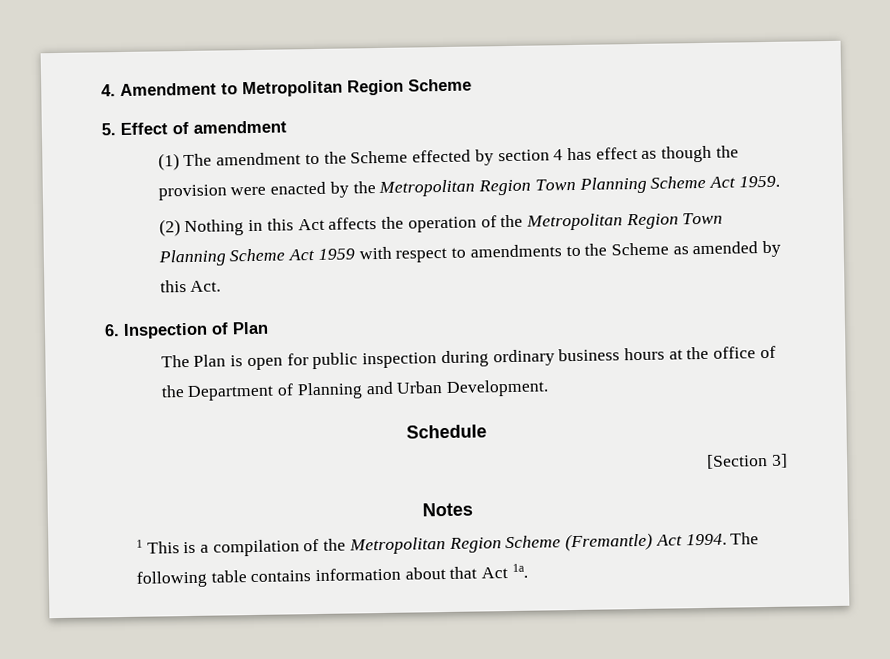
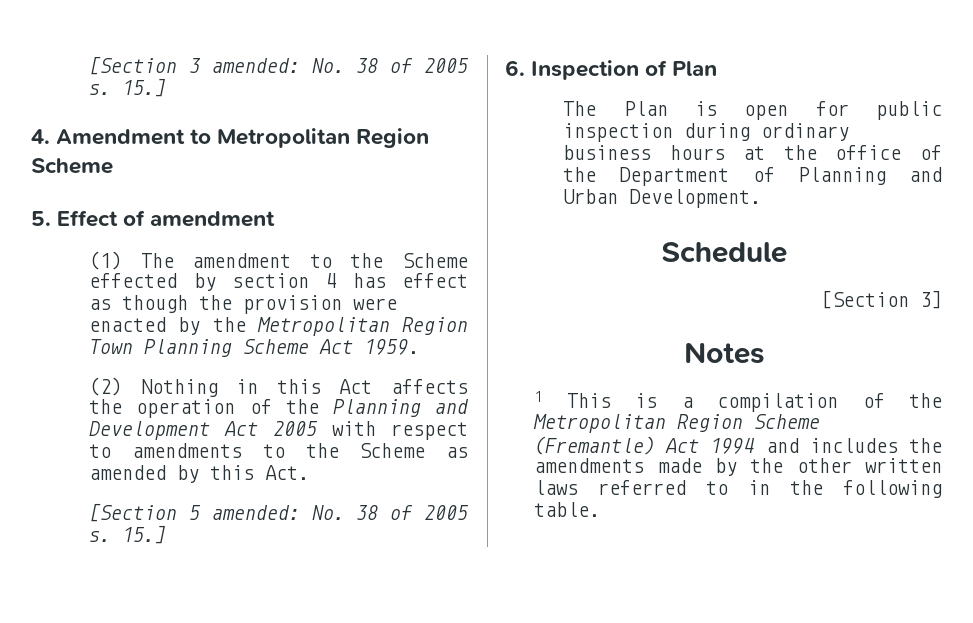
(101, 90) none -> [89,56,469,75] [89,78,167,97] [Section 3 amended: No. 38 of 2005 s. 15.] //
[525,212,724,231] [157,248,355,267] Metropolitan Region Town Planning Scheme Act 1959 -> [332,399,470,417] [89,421,319,440] Planning and Development Act 2005
(222, 286) none -> [89,503,469,522] [89,525,167,544] // [Section 5 amended: No. 38 of 2005 s. 15.]
[685,532,760,546] [135,563,528,588] 1994. The following table contains information about that Act 1a. -> [710,438,942,454] [534,458,942,476] [534,480,942,498] [534,502,601,517] 1994 and includes the amendments made by the other written laws referred to in the following table.

